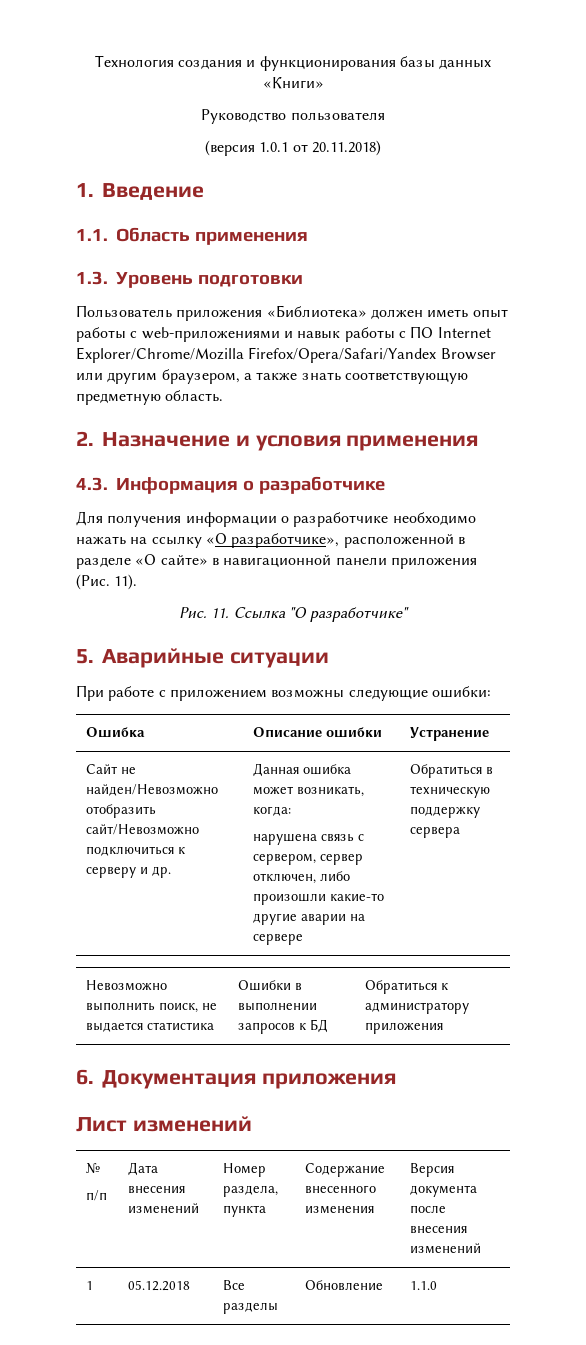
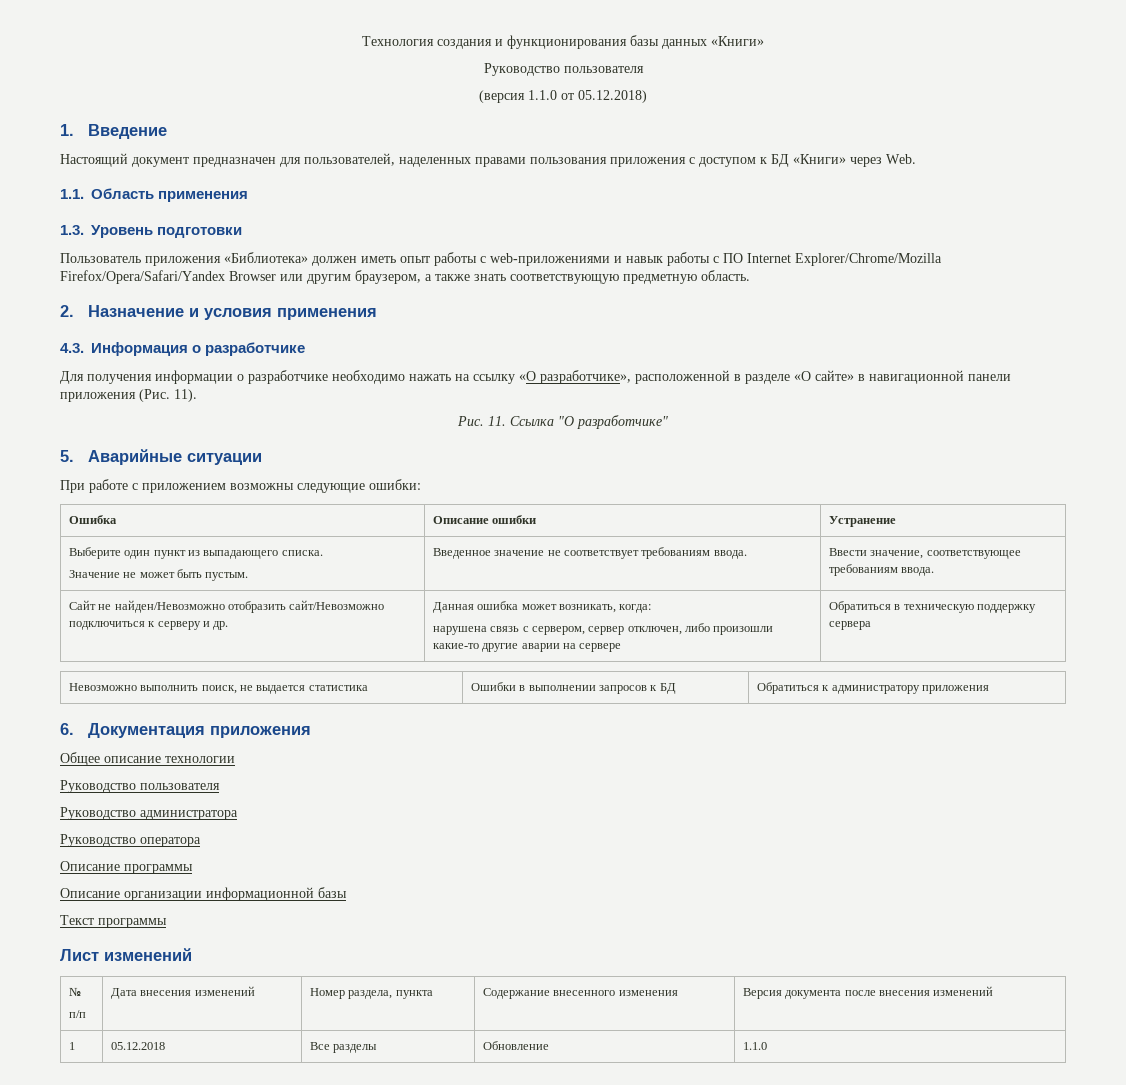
[259,140,381,156] 1.0.1 от 20.11.2018) -> [528,90,647,103] 1.1.0 от 05.12.2018)
(204, 191) none -> [60,153,916,167] // Настоящий документ предназначен для пользователей, наделенных правами пользования приложения с доступом к БД «Книги» через Web.
(490, 734) none -> [68,547,323,559] [68,569,249,581] [432,547,747,559] [828,548,1021,559] [828,564,935,576] // Выберите один пункт из выпадающего списка. // Значение не может быть пустым. | Введенное значение не соответствует требованиям ввода. | Ввести значение, соответствующее требованиям ввода.
(396, 1081) none -> [60,752,235,766] [60,780,220,793] [60,807,238,820] [60,834,201,847] [60,861,193,874] [60,887,347,901] [60,915,167,928] // Общее описание технологии // Руководство пользователя // Руководство администратора // Руководство оператора // Описание программы // Описание организации информационной базы // Текст программы

